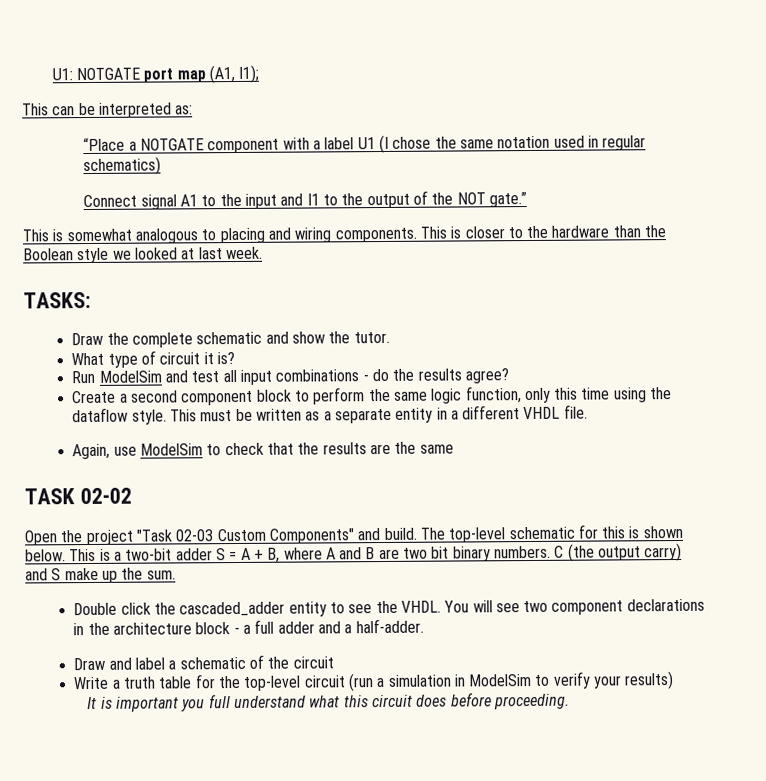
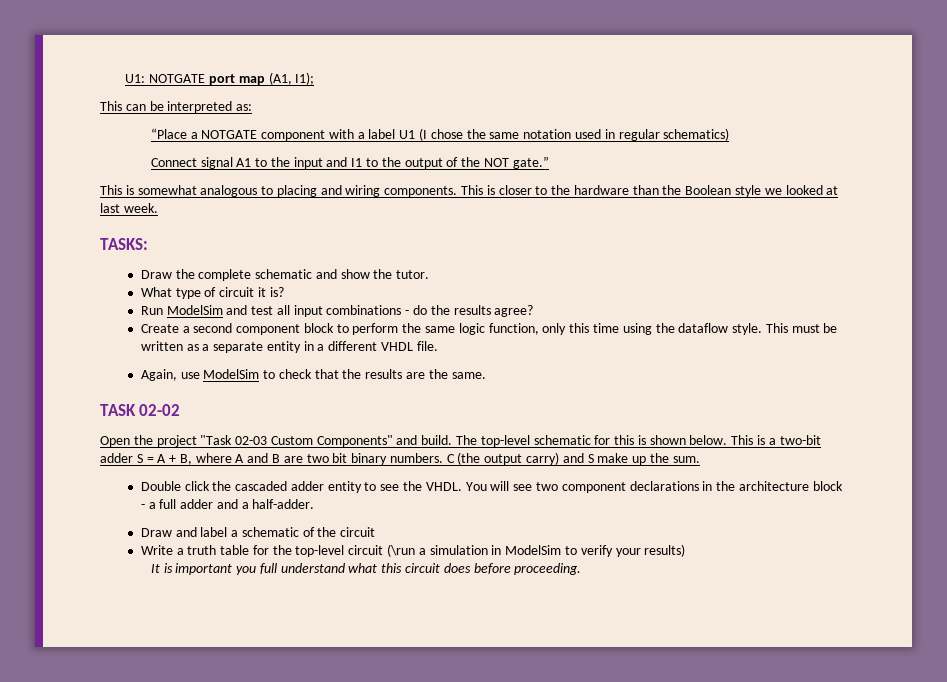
[419,444,454,454] same -> [451,372,486,379] same.
[179,601,286,617] cascaded_adder -> [235,481,324,491] cascaded adder
[347,673,374,692] (run -> [387,544,416,557] (\run

